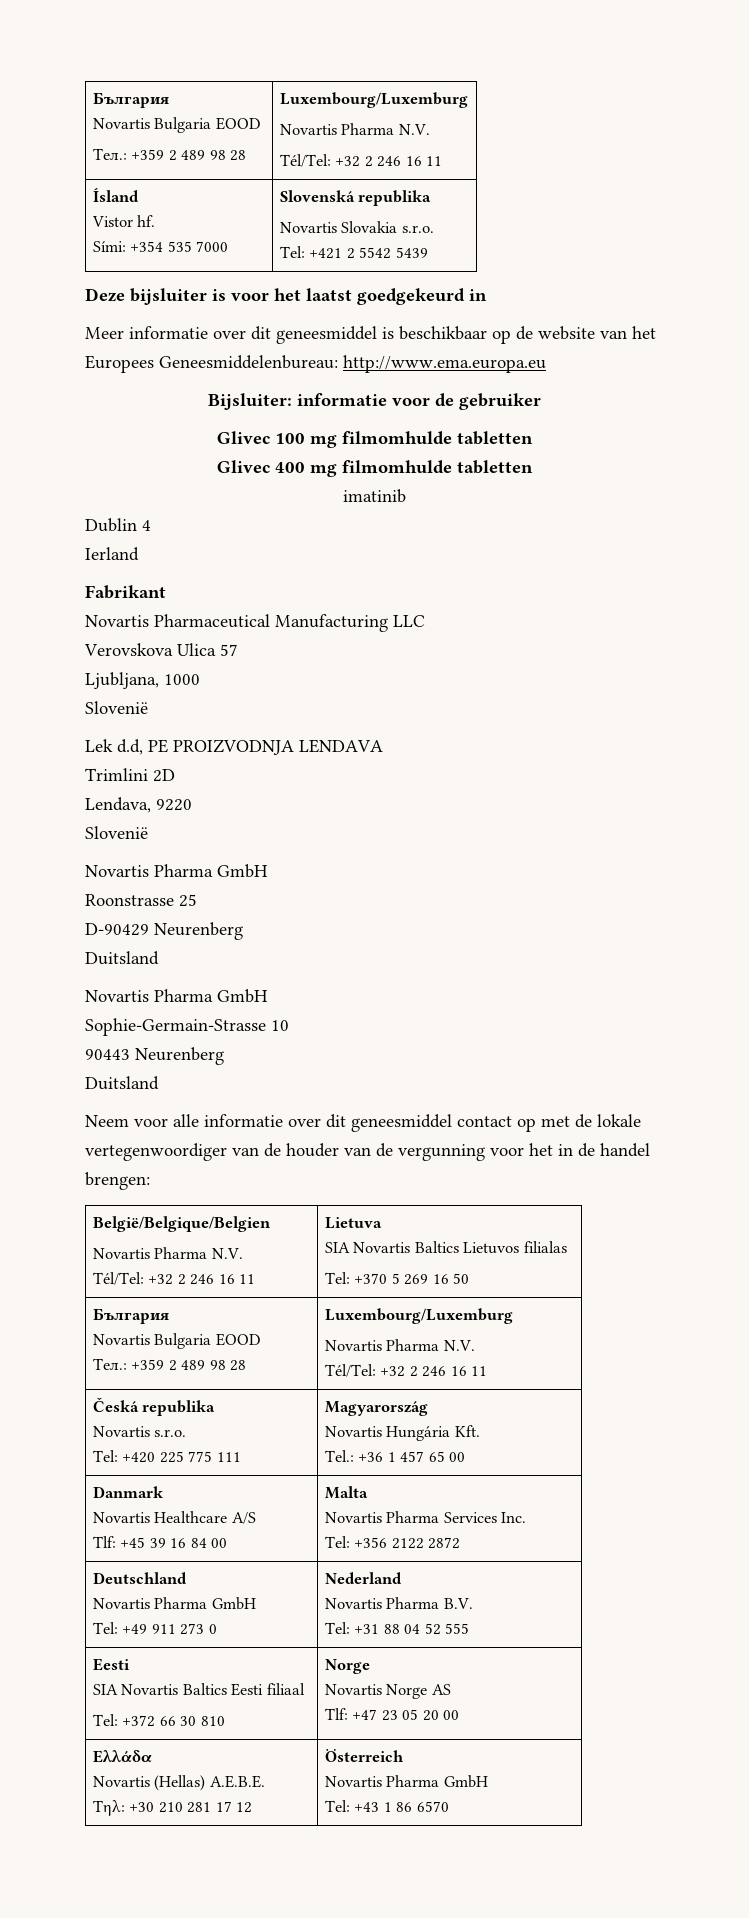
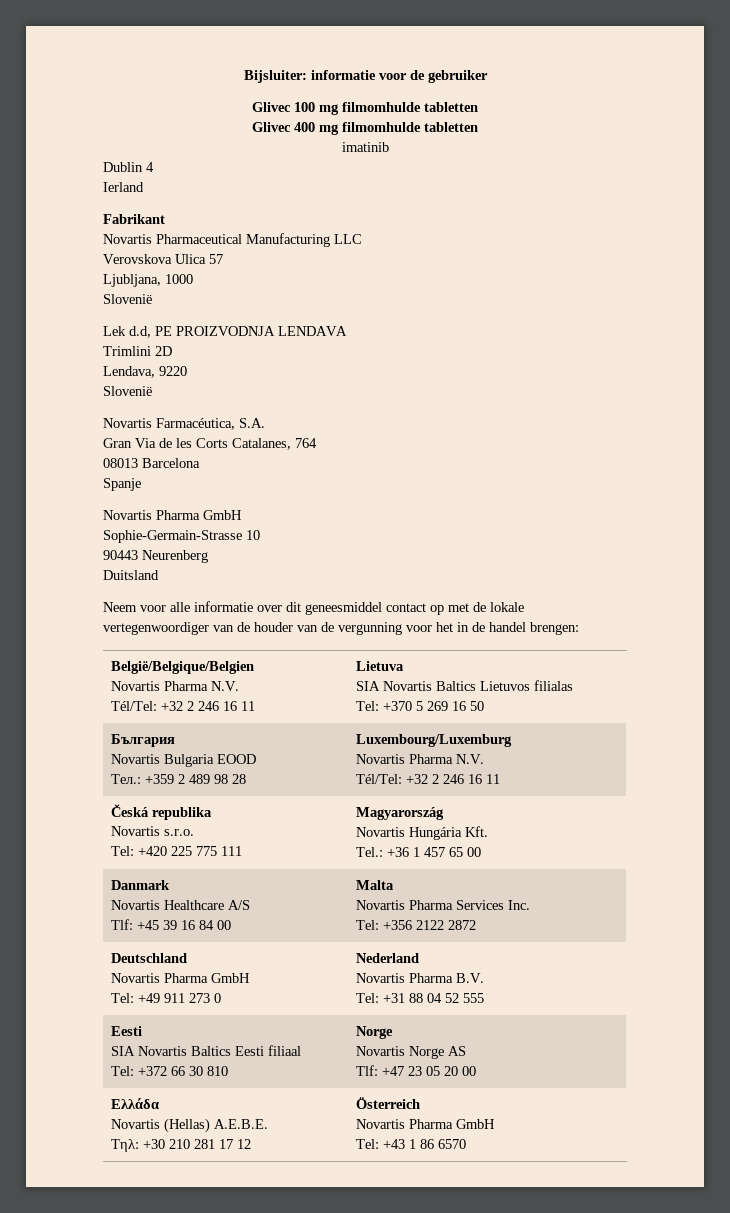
[92,92,169,108] [92,117,261,133] [92,148,247,161] [279,92,468,108] [279,123,430,135] [279,154,443,167] [92,187,139,202] [91,215,156,227] [92,241,229,252] [279,190,432,206] [279,221,434,233] [279,246,428,259] [85,288,487,305] [85,326,656,344] [85,355,546,373] България // Novartis Bulgaria EOOD // Тел.: +359 2 489 98 28 | Luxembourg/Luxemburg // Novartis Pharma N.V. // Tél/Tel: +32 2 246 16 11 // Ísland // Vistor hf. // Sími: +354 535 7000 | Slovenská republika // Novartis Slovakia s.r.o. // Tel: +421 2 5542 5439 // Deze bijsluiter is voor het laatst goedgekeurd in // Meer informatie over dit geneesmiddel is beschikbaar op de website van het Europees Geneesmiddelenbureau: http://www.ema.europa.eu // -> (243, 76) none
[154,864,268,878] [85,894,197,907] [85,922,243,940] [85,951,159,965] Pharma GmbH // Roonstrasse 25 // D-90429 Neurenberg // Duitsland -> [156,418,265,430] [103,438,317,450] [103,458,200,468] [103,478,141,491] Farmacéutica, S.A. // Gran Via de les Corts Catalanes, 764 // 08013 Barcelona // Spanje

